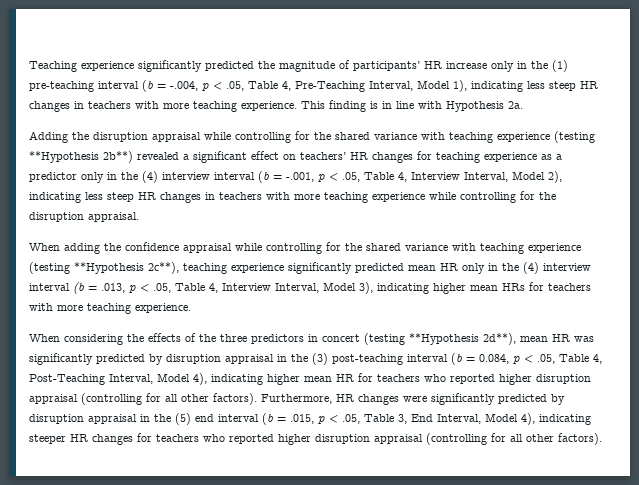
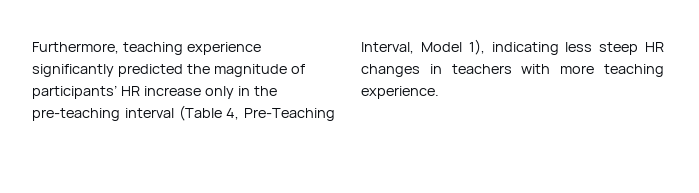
[29,61,77,72] Teaching -> [32,42,183,55] Furthermore, teaching
[552,60,568,72] (1) -> (277, 91) none
[142,80,278,92] (b = -.004, p < .05, Table -> [178,105,222,121] (Table
[301,100,523,112] [29,131,595,143] [29,151,562,163] [29,171,562,183] [29,191,556,203] [29,212,139,222] [29,242,581,254] [29,262,591,274] [29,282,591,294] [29,303,191,314] [29,333,594,345] [29,353,602,365] [29,373,591,385] [29,393,565,405] [29,413,591,425] [29,433,602,445] This finding is in line with Hypothesis 2a. // Adding the disruption appraisal while controlling for the shared variance with teaching experience (testing **Hypothesis 2b**) revealed a significant effect on teachers’ HR changes for teaching experience as a predictor only in the (4) interview interval (b = -.001, p < .05, Table 4, Interview Interval, Model 2), indicating less steep HR changes in teachers with more teaching experience while controlling for the disruption appraisal. // When adding the confidence appraisal while controlling for the shared variance with teaching experience (testing **Hypothesis 2c**), teaching experience significantly predicted mean HR only in the (4) interview interval (b = .013, p < .05, Table 4, Interview Interval, Model 3), indicating higher mean HRs for teachers with more teaching experience. // When considering the effects of the three predictors in concert (testing **Hypothesis 2d**), mean HR was significantly predicted by disruption appraisal in the (3) post-teaching interval (b = 0.084, p < .05, Table 4, Post-Teaching Interval, Model 4), indicating higher mean HR for teachers who reported higher disruption appraisal (controlling for all other factors). Furthermore, HR changes were significantly predicted by disruption appraisal in the (5) end interval (b = .015, p < .05, Table 3, End Interval, Model 4), indicating steeper HR changes for teachers who reported higher disruption appraisal (controlling for all other factors). -> (439, 92) none

